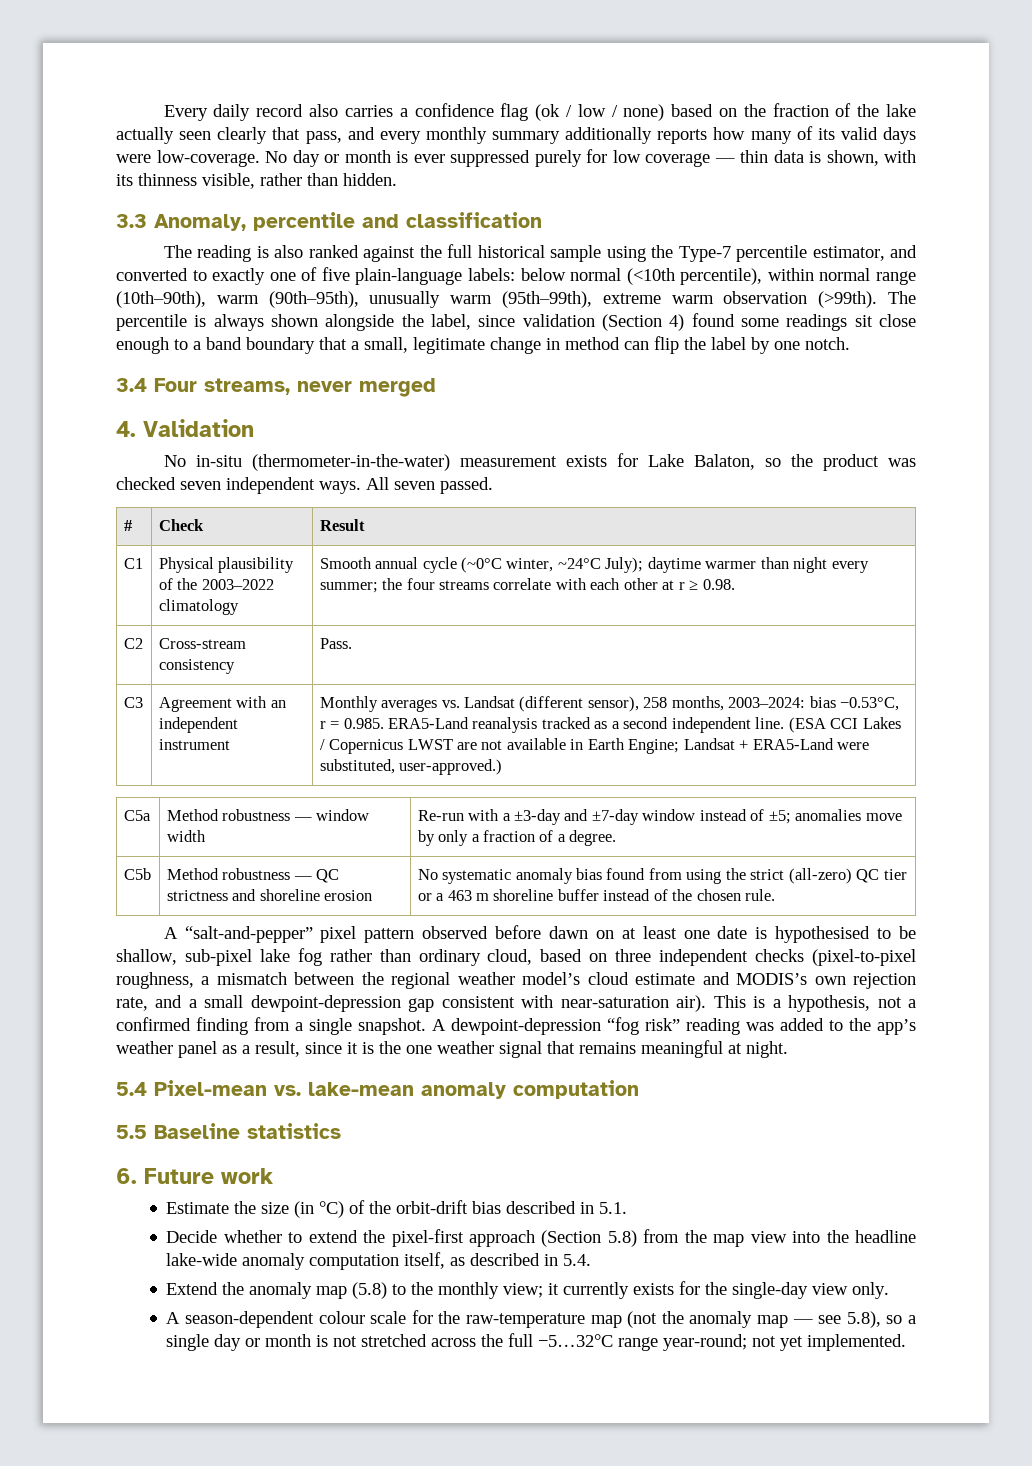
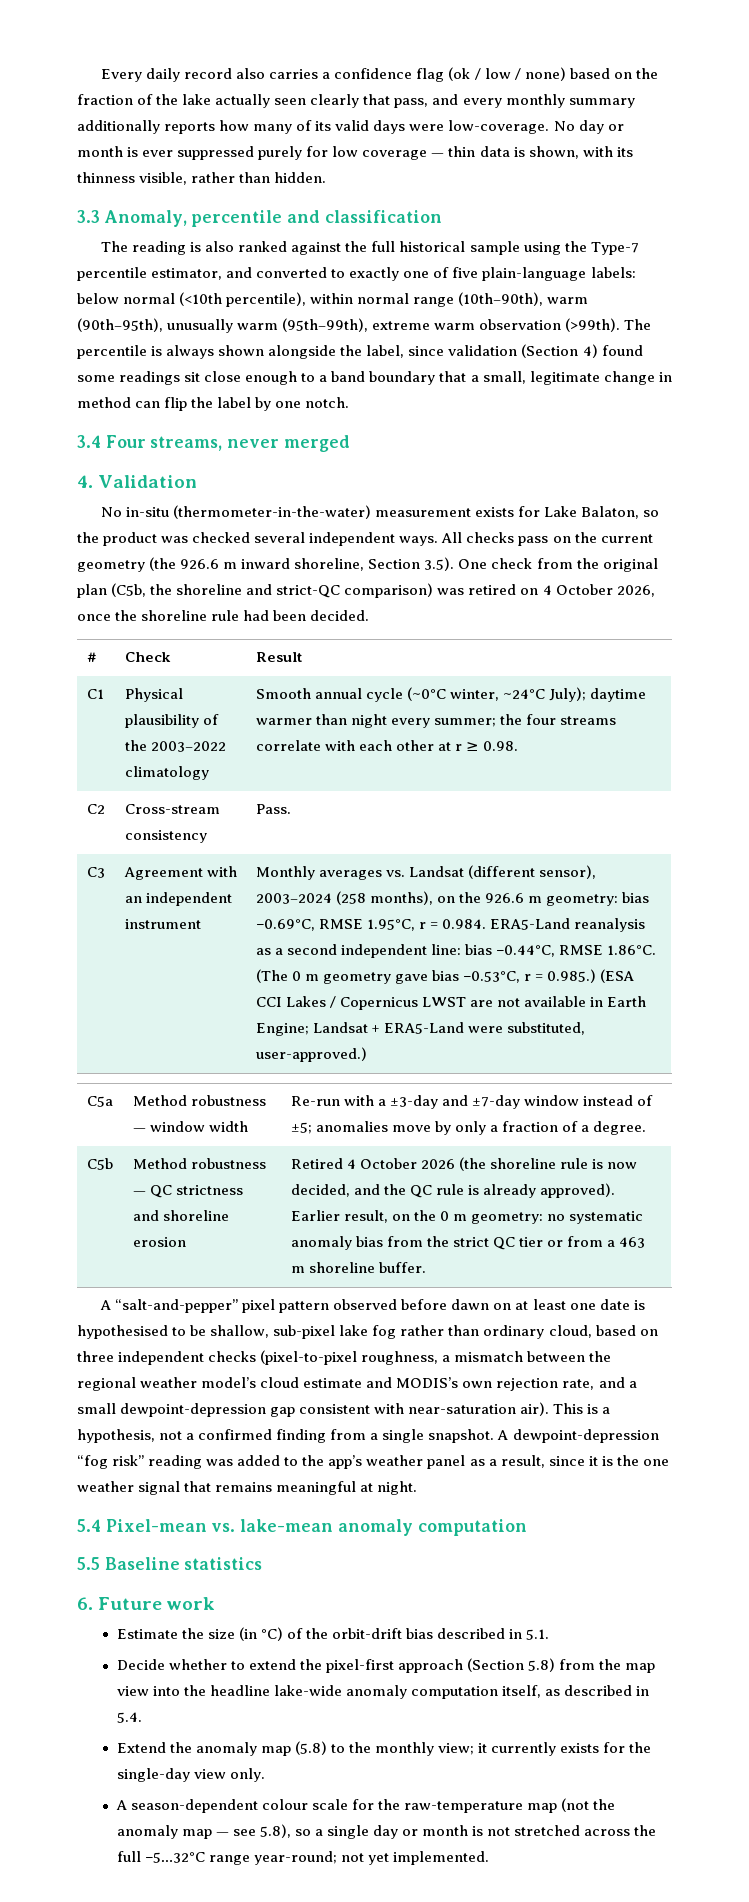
[180,481,221,490] seven -> [254,532,306,543] several
[394,477,493,494] seven passed. -> [466,532,653,546] [77,557,658,572] [77,583,655,598] [77,610,370,621] checks pass on the current geometry (the 926.6 m inward shoreline, Section 3.5). One check from the original plan (C5b, the shoreline and strict-QC comparison) was retired on 4 October 2026, once the shoreline rule had been decided.
[643,696,900,711] [319,717,785,733] 258 months, 2003–2024: bias −0.53°C, r = 0.985. ERA5-Land reanalysis tracked as a second independent line. -> [255,891,650,906] [255,918,646,932] [255,944,657,958] [255,969,597,984] 2003–2024 (258 months), on the 926.6 m geometry: bias −0.69°C, RMSE 1.95°C, r = 0.984. ERA5-Land reanalysis as a second independent line: bias −0.44°C, RMSE 1.86°C. (The 0 m geometry gave bias −0.53°C, r = 0.985.)
[417,868,722,884] No systematic anomaly bias found from using -> [290,1157,638,1171] [290,1183,616,1198] [290,1210,644,1224] [290,1236,423,1250] Retired 4 October 2026 (the shoreline rule is now decided, and the QC rule is already approved). Earlier result, on the 0 m geometry: no systematic anomaly bias from
[788,868,852,884] (all-zero) -> (490, 1242) none
(432, 897) none -> [567,1236,604,1247] from
[557,889,776,901] buffer instead of the chosen rule. -> [378,1262,426,1273] buffer.

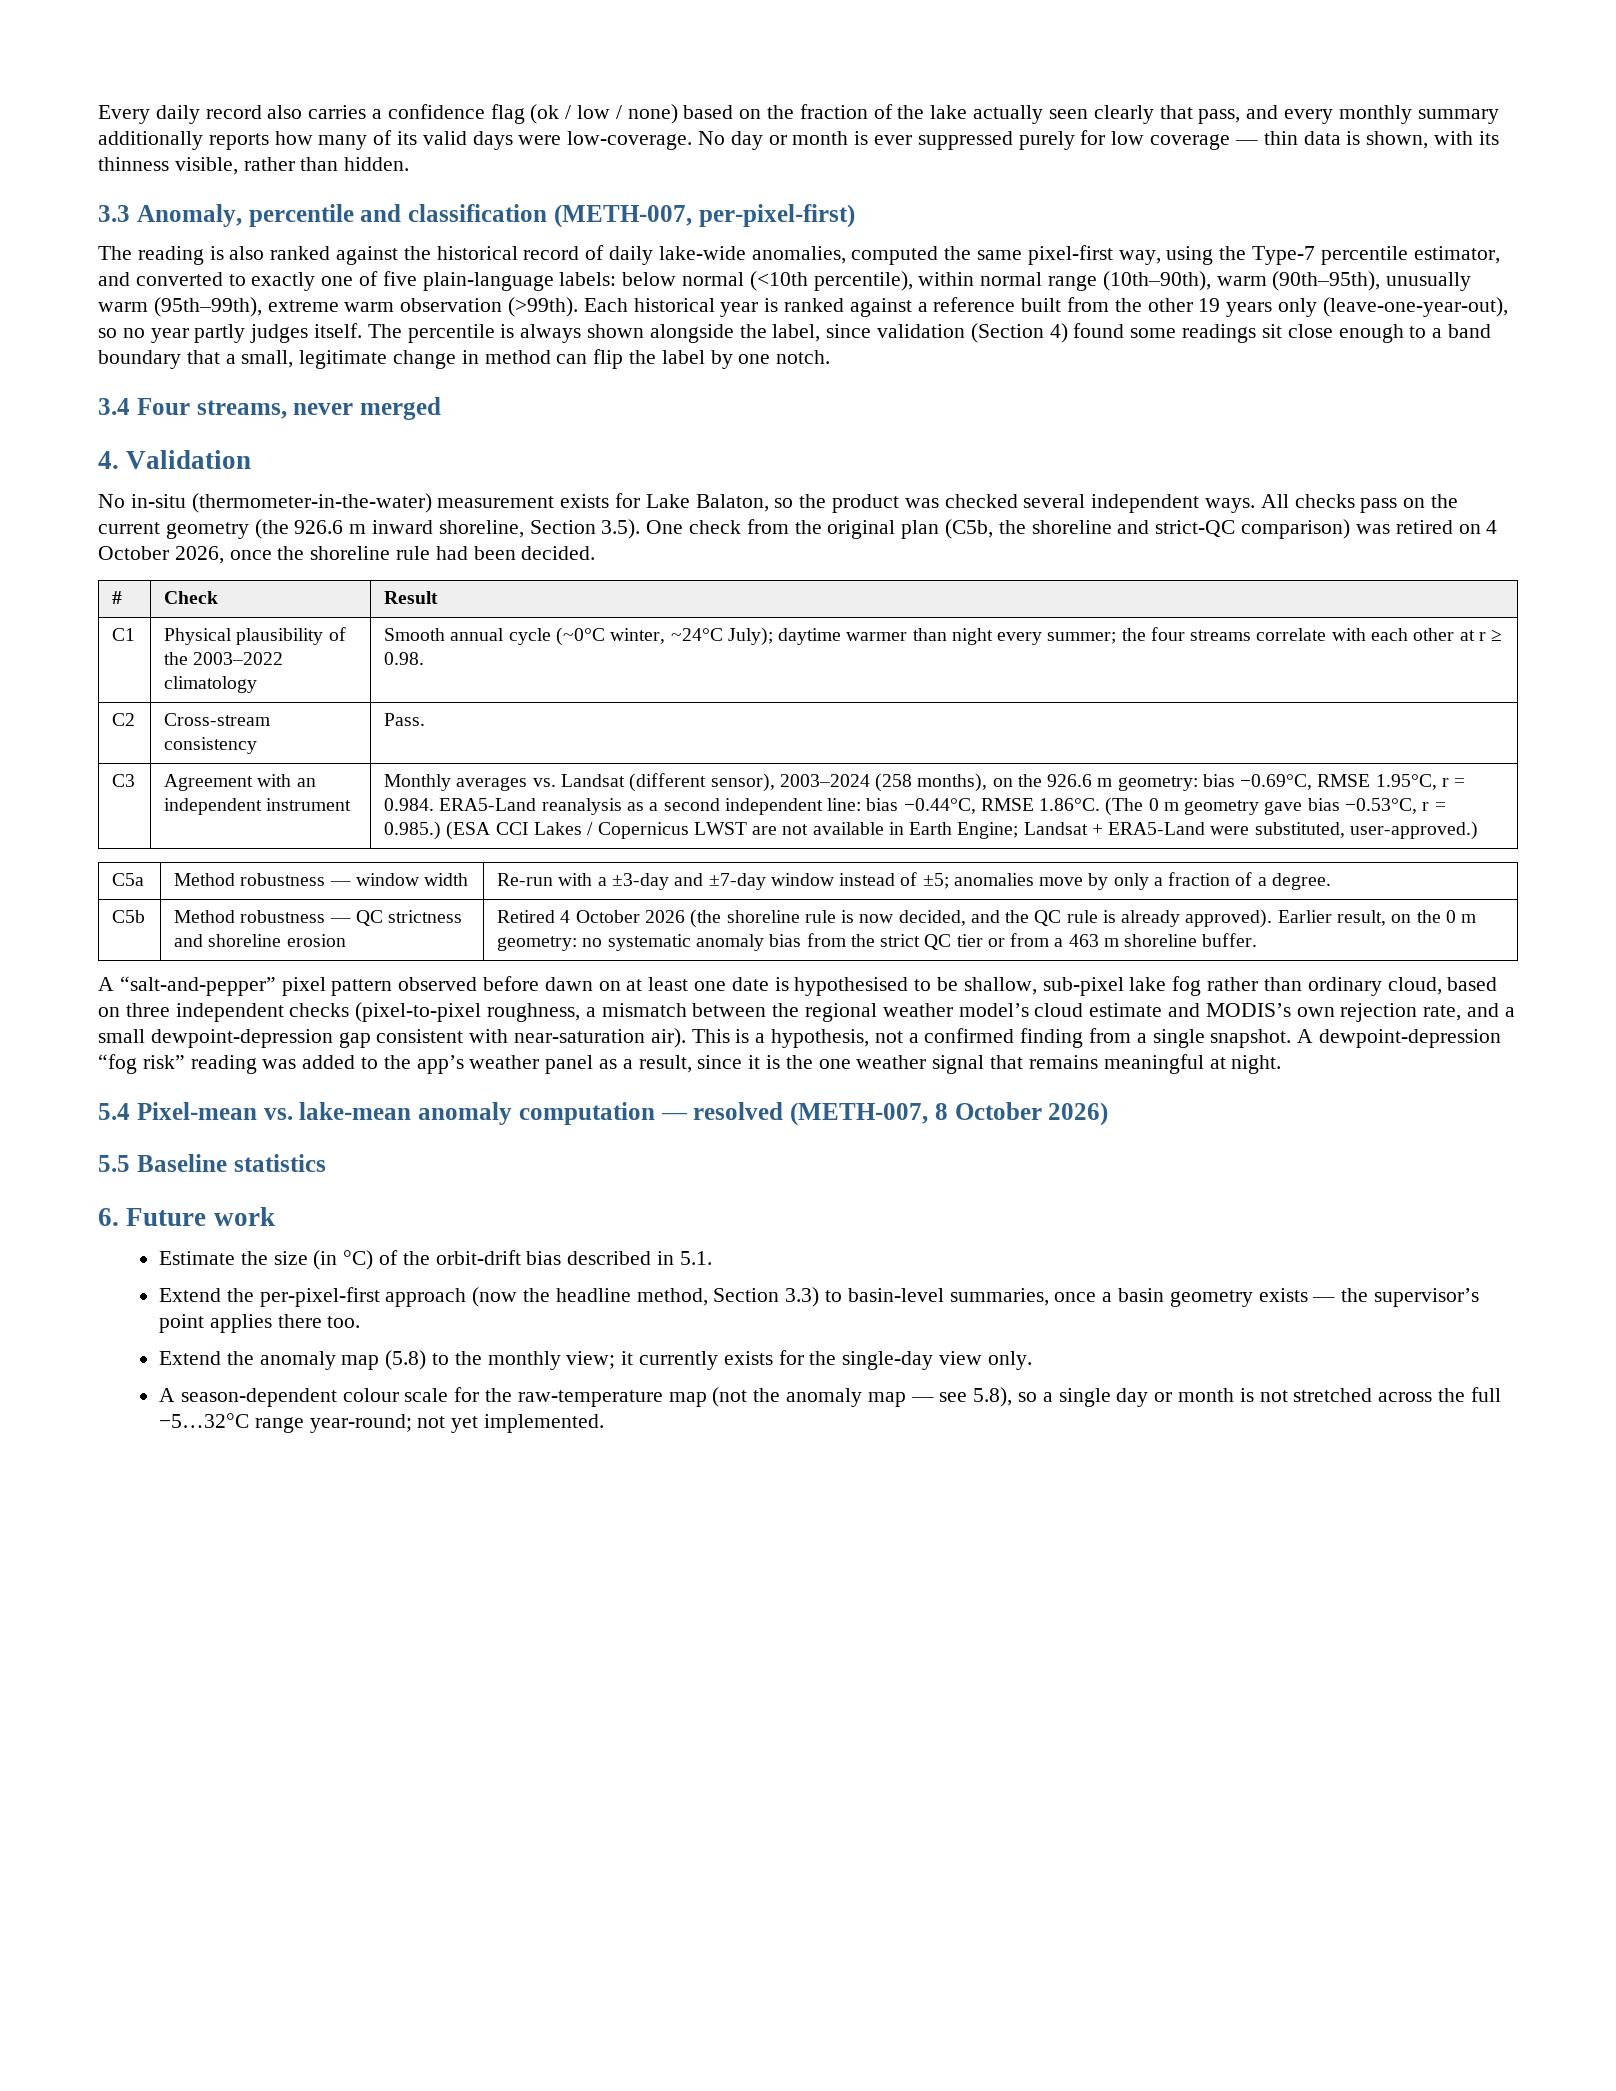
(442, 216) none -> [553,204,855,228] (METH-007, per-pixel-first)
[371,241,520,255] full historical sample -> [436,245,1161,265] historical record of daily lake-wide anomalies, computed the same pixel-first way,
(621, 325) none -> [583,297,1508,317] [98,323,363,343] Each historical year is ranked against a reference built from the other 19 years only (leave-one-year-out), so no year partly judges itself.
(527, 1527) none -> [660,1102,1109,1126] — resolved (METH-007, 8 October 2026)
[116,1658,656,1673] [116,1685,650,1699] [116,1712,142,1723] Decide whether to extend the pixel-first approach (Section 5.8) from the map view into the headline lake-wide anomaly computation itself, as described in 5.4. -> [158,1287,1480,1307] [158,1314,361,1333] Extend the per-pixel-first approach (now the headline method, Section 3.3) to basin-level summaries, once a basin geometry exists — the supervisor’s point applies there too.

